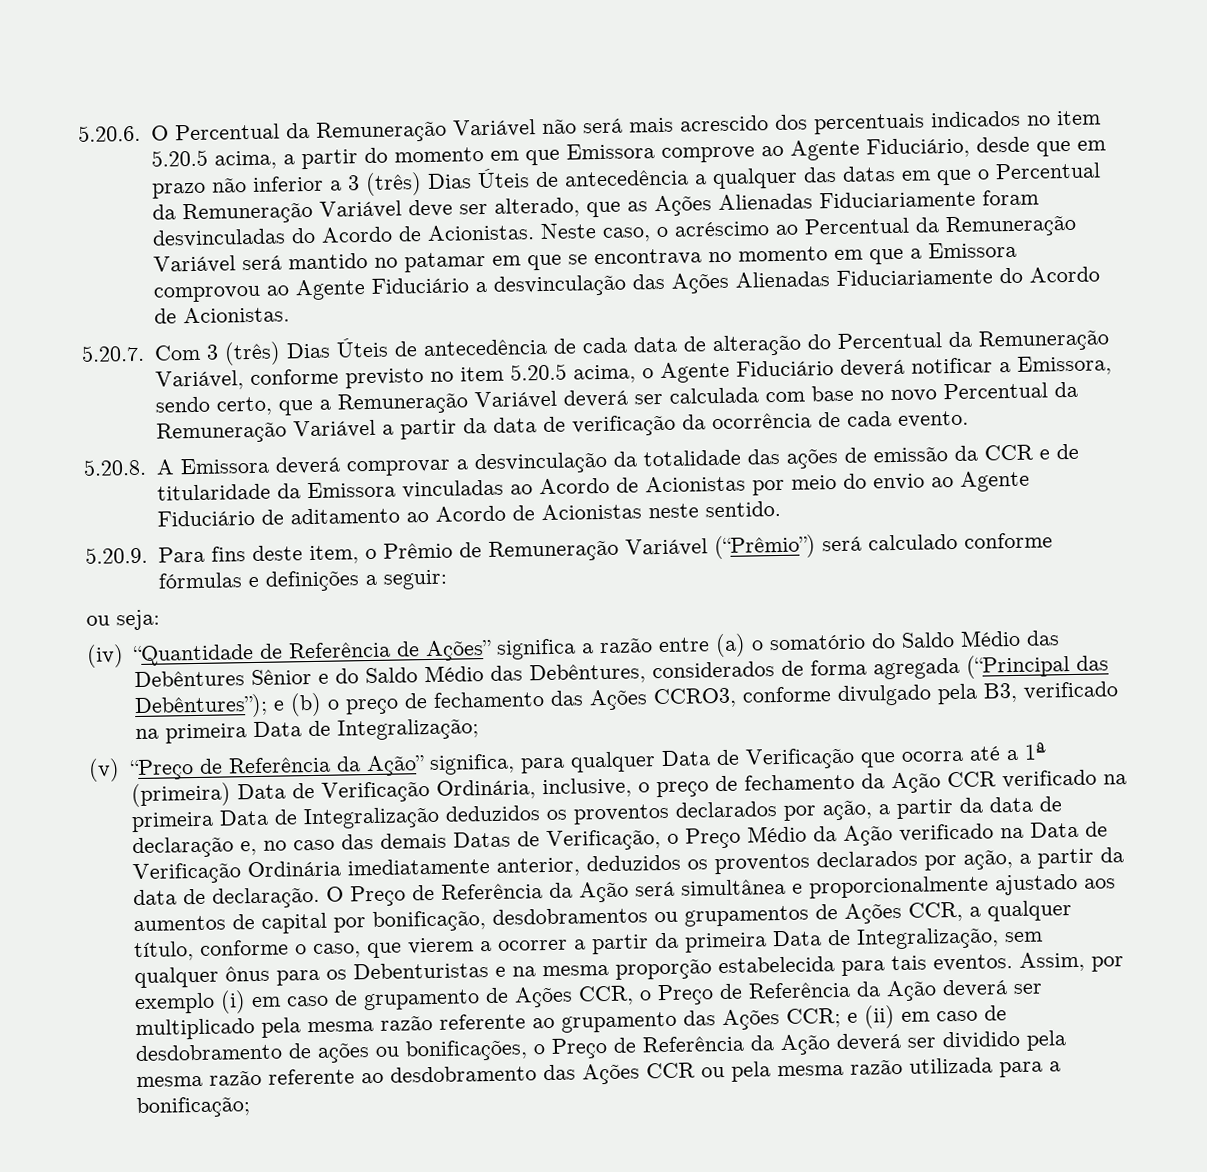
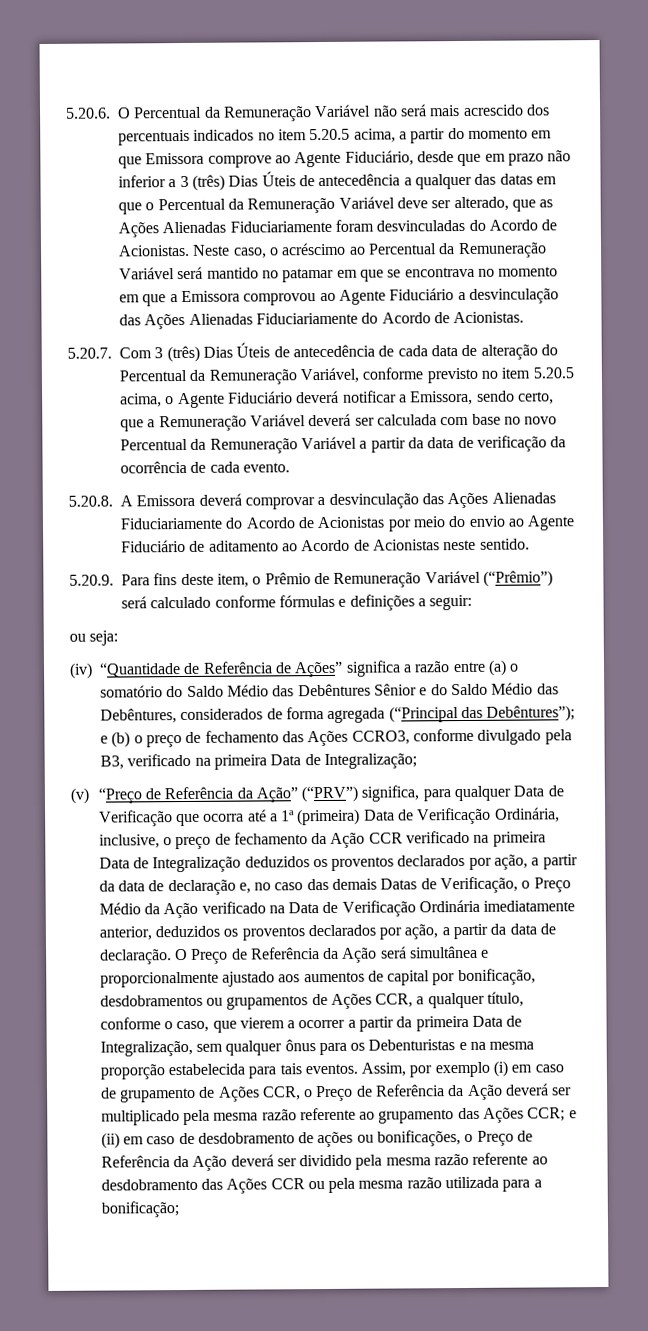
[612,443,1079,469] [156,479,533,501] da totalidade das ações de emissão da CCR e de titularidade da Emissora vinculadas ao -> [421,492,556,509] [120,517,244,530] das Ações Alienadas Fiduciariamente do
(426, 766) none -> [301,785,359,803] (“PRV”)

